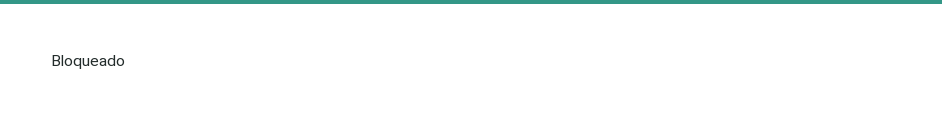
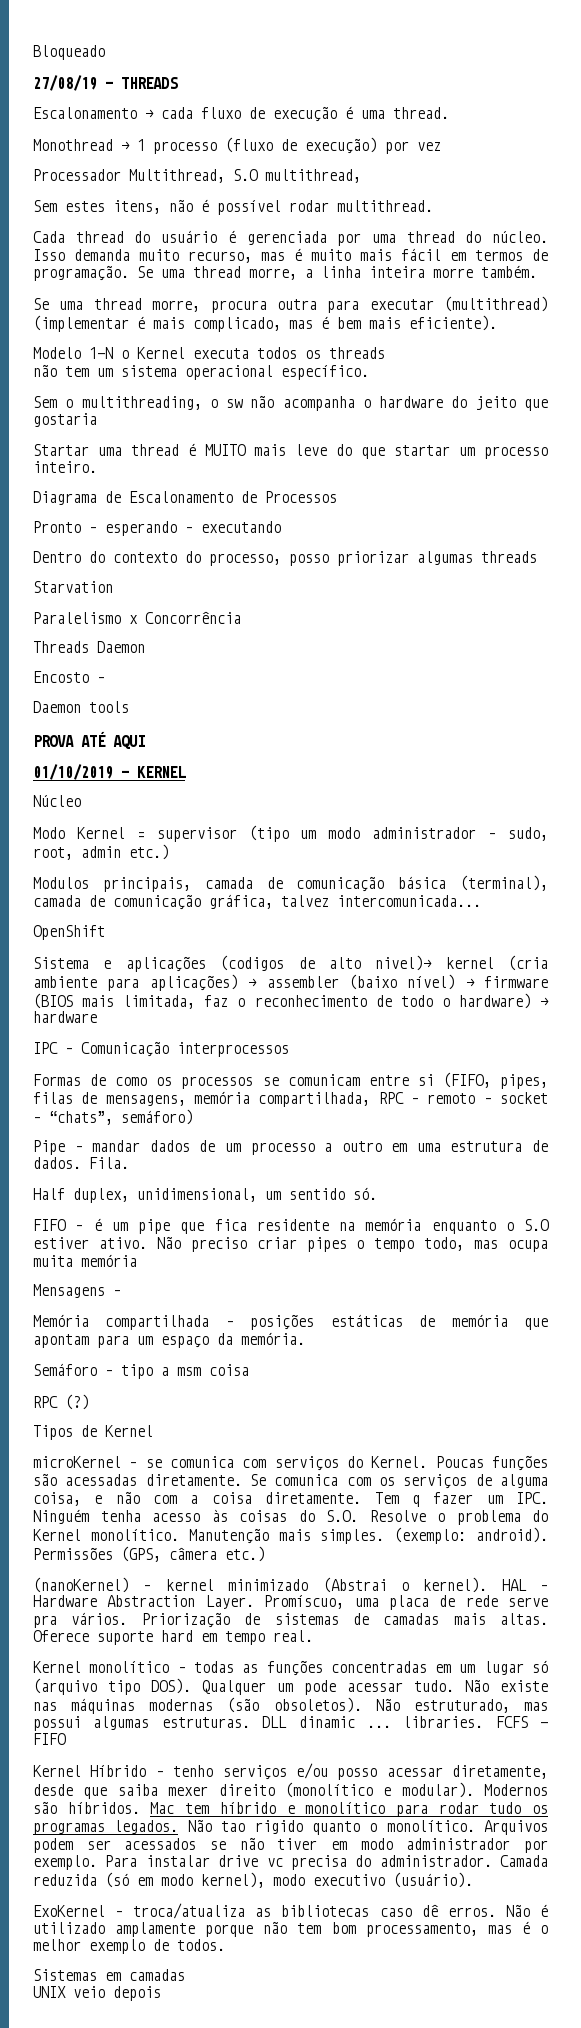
(125, 62) none -> [33,75,178,91] [33,106,449,122] [33,137,441,154] [33,169,361,183] [33,199,433,215] [33,230,548,246] [33,248,548,263] [33,265,537,281] [33,296,548,313] [33,315,497,332] [33,347,385,359] [33,364,369,380] [33,395,548,411] [33,413,97,427] [33,443,548,459] [33,461,97,473] [33,491,337,505] [33,521,281,536] [33,551,537,566] [33,581,113,593] [33,611,241,624] [33,641,145,653] [33,671,105,683] [33,701,129,713] [33,731,145,749] [33,764,186,780] [33,795,81,807] [33,825,549,842] [33,844,169,860] [33,875,548,892] [33,894,481,910] [33,925,105,940] [33,955,548,972] [33,974,548,991] [33,993,550,1009] [33,1011,97,1023] [33,1041,289,1057] [33,1072,548,1089] [33,1091,548,1107] [33,1109,193,1125] [33,1140,548,1155] [33,1157,129,1169] [33,1187,377,1203] [33,1218,549,1234] [33,1236,548,1252] [33,1254,137,1267] [33,1284,121,1298] [33,1314,549,1330] [33,1332,305,1348] [33,1363,249,1379] [33,1394,89,1410] [33,1425,153,1440] [33,1455,548,1471] [33,1473,548,1489] [33,1491,548,1507] [33,1509,548,1525] [33,1527,548,1544] [33,1546,265,1562] [33,1577,548,1593] [33,1595,548,1610] [33,1612,548,1628] [33,1630,313,1645] [33,1660,549,1676] [33,1678,548,1695] [33,1697,548,1714] [33,1716,548,1731] [33,1733,66,1745] [33,1763,548,1780] [33,1782,548,1799] [33,1801,548,1817] [33,1819,548,1835] [33,1837,548,1853] [33,1855,548,1870] [33,1872,473,1888] [33,1903,548,1919] [33,1921,548,1937] [33,1939,225,1954] [33,1969,185,1981] [33,1986,161,2001] // 27/08/19 – THREADS // Escalonamento → cada fluxo de execução é uma thread. // Monothread → 1 processo (fluxo de execução) por vez // Processador Multithread, S.O multithread, // Sem estes itens, não é possível rodar multithread. // Cada thread do usuário é gerenciada por uma thread do núcleo. Isso demanda muito recurso, mas é muito mais fácil em termos de programação. Se uma thread morre, a linha inteira morre também. // Se uma thread morre, procura outra para executar (multithread) (implementar é mais complicado, mas é bem mais eficiente). // Modelo 1-N o Kernel executa todos os threads // não tem um sistema operacional específico. // Sem o multithreading, o sw não acompanha o hardware do jeito que gostaria // Startar uma thread é MUITO mais leve do que startar um processo inteiro. // Diagrama de Escalonamento de Processos // Pronto – esperando – executando // Dentro do contexto do processo, posso priorizar algumas threads // Starvation // Paralelismo x Concorrência // Threads Daemon // Encosto – // Daemon tools // PROVA ATÉ AQUI // 01/10/2019 - KERNEL // Núcleo // Modo Kernel = supervisor (tipo um modo administrador – sudo, root, admin etc.) // Modulos principais, camada de comunicação básica (terminal), camada de comunicação gráfica, talvez intercomunicada... // OpenShift // Sistema e aplicações (codigos de alto nivel)→ kernel (cria ambiente para aplicações) → assembler (baixo nível) → firmware (BIOS mais limitada, faz o reconhecimento de todo o hardware) → hardware // IPC – Comunicação interprocessos // Formas de como os processos se comunicam entre si (FIFO, pipes, filas de mensagens, memória compartilhada, RPC – remoto – socket – “chats”, semáforo) // Pipe – mandar dados de um processo a outro em uma estrutura de dados. Fila. // Half duplex, unidimensional, um sentido só. // FIFO – é um pipe que fica residente na memória enquanto o S.O estiver ativo. Não preciso criar pipes o tempo todo, mas ocupa muita memória // Mensagens – // Memória compartilhada – posições estáticas de memória que apontam para um espaço da memória. // Semáforo – tipo a msm coisa // RPC (?) // Tipos de Kernel // microKernel – se comunica com serviços do Kernel. Poucas funções são acessadas diretamente. Se comunica com os serviços de alguma coisa, e não com a coisa diretamente. Tem q fazer um IPC. Ninguém tenha acesso às coisas do S.O. Resolve o problema do Kernel monolítico. Manutenção mais simples. (exemplo: android). Permissões (GPS, câmera etc.) // (nanoKernel) – kernel minimizado (Abstrai o kernel). HAL – Hardware Abstraction Layer. Promíscuo, uma placa de rede serve pra vários. Priorização de sistemas de camadas mais altas. Oferece suporte hard em tempo real. // Kernel monolítico – todas as funções concentradas em um lugar só (arquivo tipo DOS). Qualquer um pode acessar tudo. Não existe nas máquinas modernas (são obsoletos). Não estruturado, mas possui algumas estruturas. DLL dinamic ... libraries. FCFS - FIFO // Kernel Híbrido – tenho serviços e/ou posso acessar diretamente, desde que saiba mexer direito (monolítico e modular). Modernos são híbridos. Mac tem híbrido e monolítico para rodar tudo os programas legados. Não tao rigido quanto o monolítico. Arquivos podem ser acessados se não tiver em modo administrador por exemplo. Para instalar drive vc precisa do administrador. Camada reduzida (só em modo kernel), modo executivo (usuário). // ExoKernel – troca/atualiza as bibliotecas caso dê erros. Não é utilizado amplamente porque não tem bom processamento, mas é o melhor exemplo de todos. // Sistemas em camadas // UNIX veio depois

